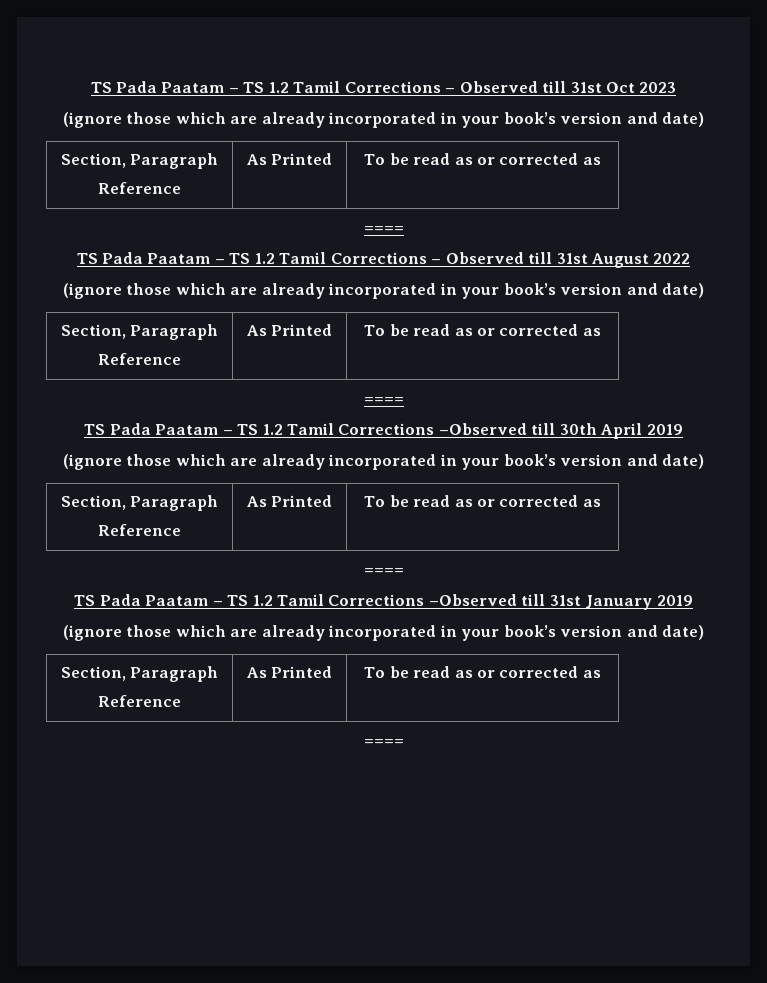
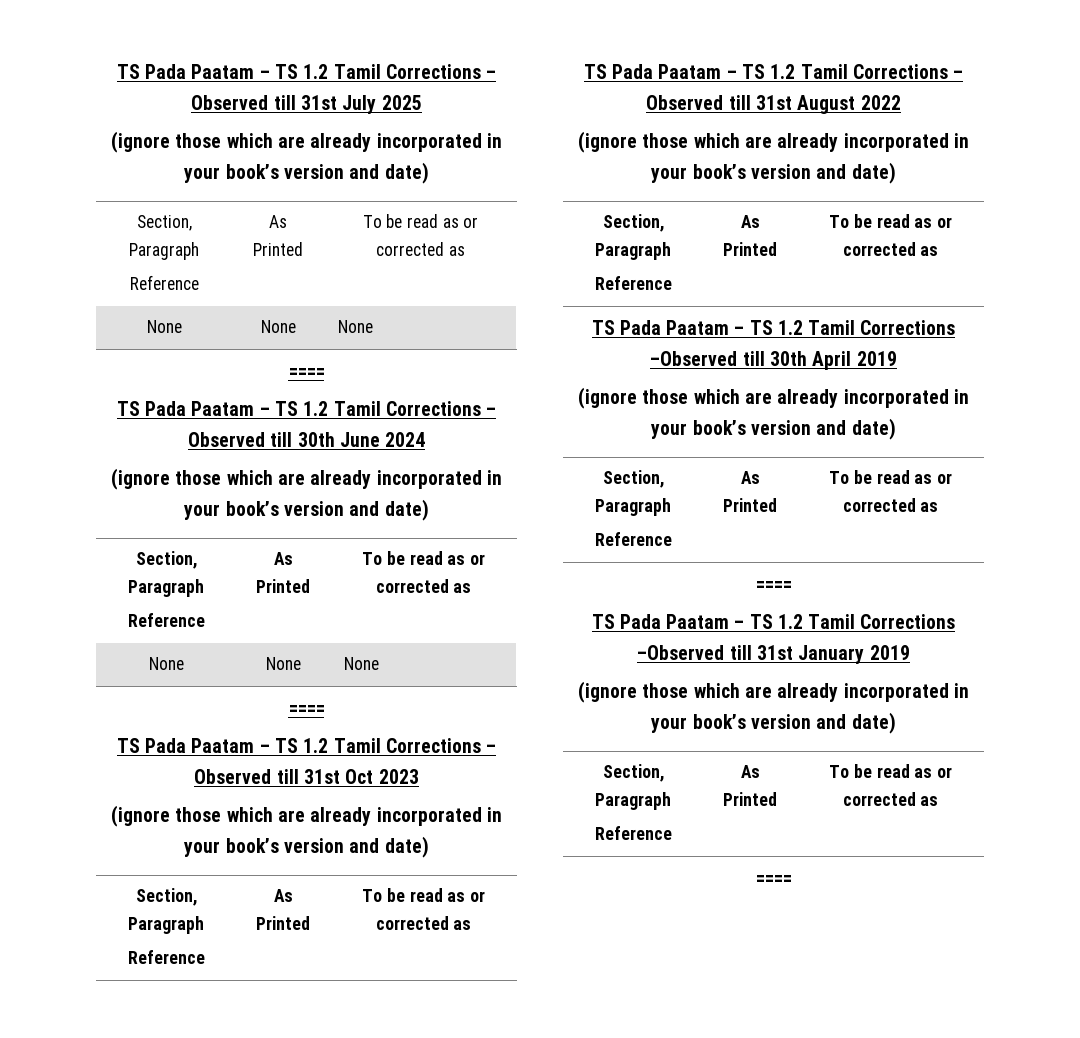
(602, 87) none -> [342,95,422,114] [111,131,502,153] [183,162,429,184] [136,215,192,231] [129,242,199,260] [129,275,199,290] [269,215,287,228] [252,242,303,256] [362,214,479,228] [376,242,465,256] [146,320,182,333] [260,320,296,333] [337,320,373,333] [288,368,325,378] [116,401,497,416] [187,432,426,447] [111,468,502,490] [183,499,429,521] [135,551,197,569] [128,579,204,597] [127,613,205,627] [273,552,293,565] [255,579,310,593] [362,551,485,565] [375,579,472,593] [148,657,184,670] [265,657,301,670] [343,657,379,670] [288,705,325,715] [116,738,497,753] [194,769,340,784] July 2025 // (ignore those which are already incorporated in your book’s version and date) // Section, Paragraph // Reference | As Printed | To be read as or corrected as // None | None | None // ==== // TS Pada Paatam – TS 1.2 Tamil Corrections – Observed till 30th June 2024 // (ignore those which are already incorporated in your book’s version and date) // Section, Paragraph // Reference | As Printed | To be read as or corrected as // None | None | None // ==== // TS Pada Paatam – TS 1.2 Tamil Corrections – Observed till 31st
[363,226,404,233] // ==== -> (472, 925) none
[363,397,404,404] // ==== -> (939, 251) none

